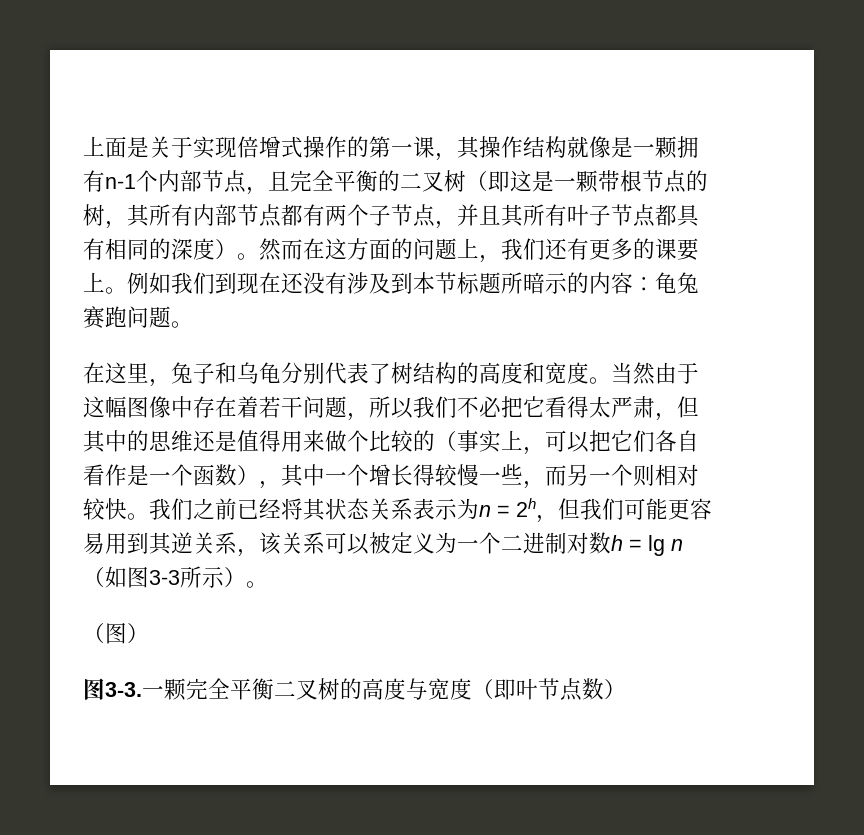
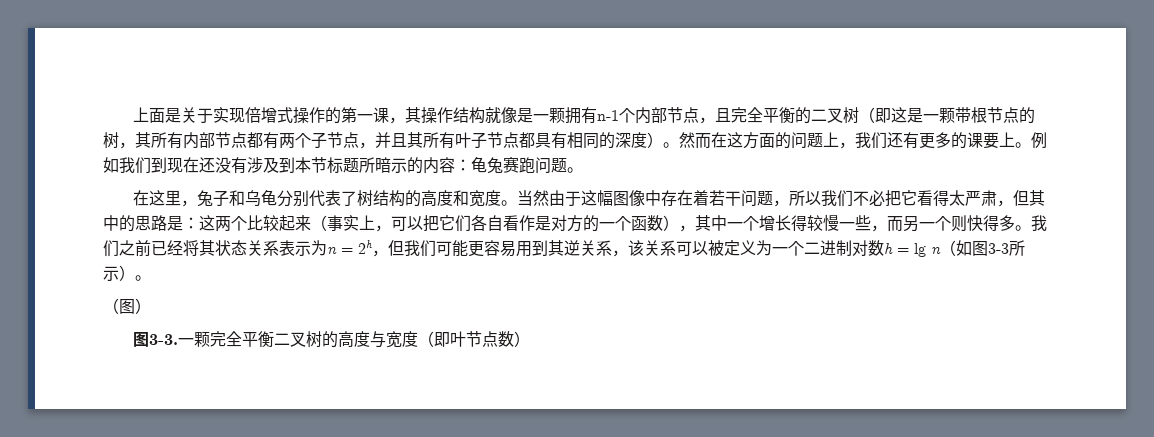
[171,430,435,452] 维还是值得用来做个比较的 -> [151,215,311,231] 路是：这两个比较起来
(149, 475) none -> [551,215,599,232] 对方的
[655,464,699,486] [83,498,127,520] 相对较快 -> [967,215,1015,231] 快得多

